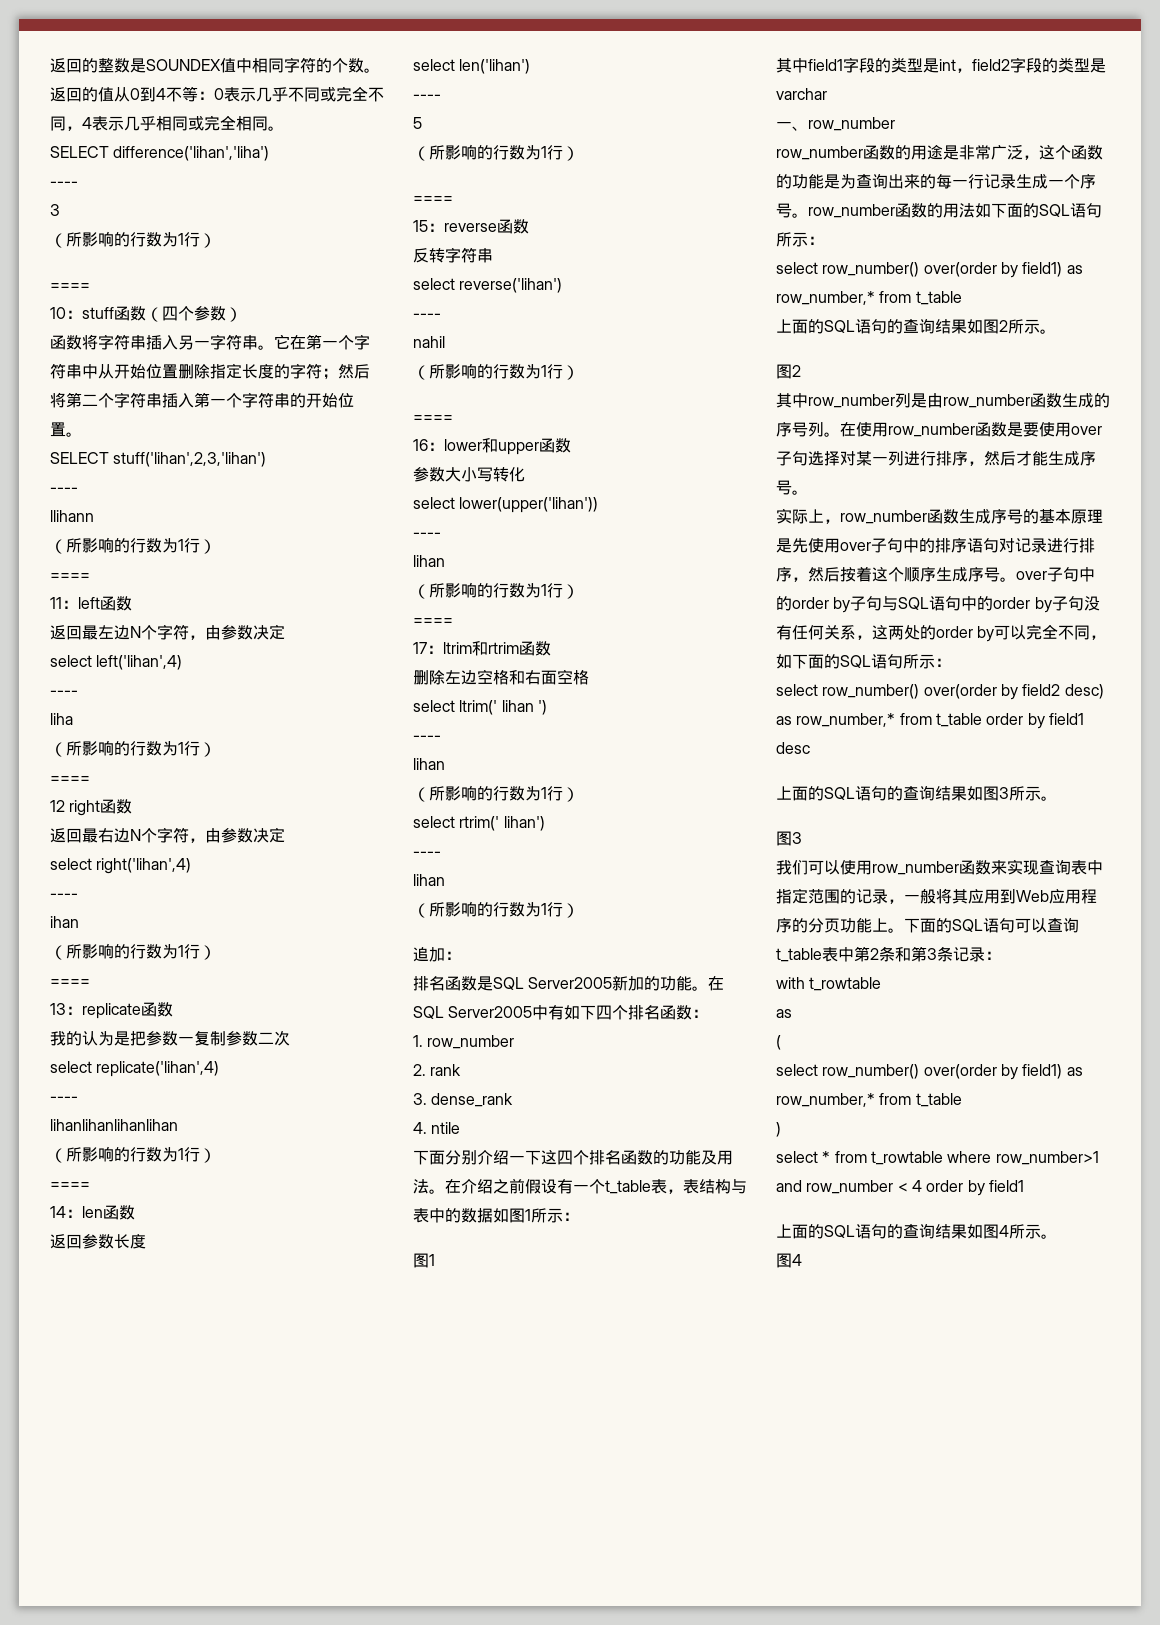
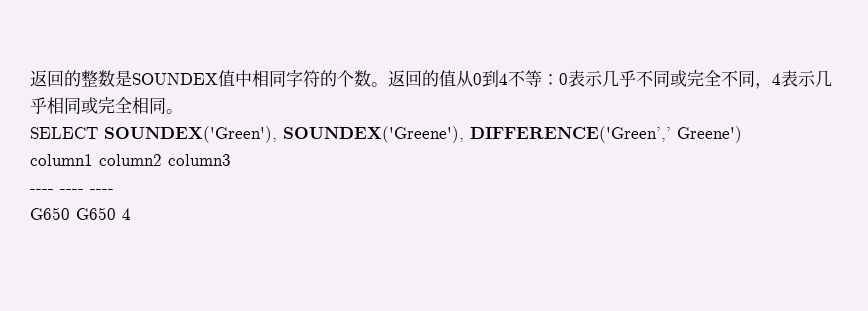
[113,146,270,161] [50,181,78,187] [50,204,60,216] [50,231,216,248] [50,283,90,290] [50,306,242,322] [50,334,370,350] [50,363,370,380] [50,392,354,408] [50,422,82,437] [50,452,267,467] [50,487,78,493] [50,510,94,522] [50,537,216,554] [50,573,90,580] [50,596,132,611] [50,624,285,640] [50,655,183,670] [50,690,78,696] [50,713,73,725] [50,740,216,757] [50,776,90,783] [50,799,133,816] [50,827,285,843] [50,858,192,874] [50,893,78,899] [50,916,79,928] [50,943,216,960] [50,979,90,986] [50,1002,173,1019] [50,1030,290,1046] [50,1061,220,1077] [50,1096,78,1102] [50,1119,178,1131] [50,1146,216,1163] [50,1182,90,1189] [50,1205,135,1220] [50,1234,146,1249] [413,59,531,74] [413,94,441,100] [413,117,422,129] [413,144,579,161] [413,196,453,203] [413,219,529,234] [413,247,493,263] [413,278,563,293] [413,313,441,319] [413,336,445,348] [413,363,579,380] [413,415,453,422] [413,438,571,455] [413,467,525,482] [413,497,599,513] [413,532,441,538] [413,555,445,567] [413,582,579,599] [413,618,453,625] [413,641,551,656] [413,669,589,685] [413,700,547,715] [413,735,441,741] [413,758,445,770] [413,785,579,802] [413,816,545,831] [413,851,441,857] [413,874,445,886] [413,901,579,918] [413,947,461,962] [413,975,725,991] [413,1005,709,1020] [413,1035,515,1049] [413,1064,462,1076] [413,1093,514,1107] [413,1122,461,1134] [413,1150,733,1165] [413,1178,747,1194] [413,1208,579,1223] [413,1253,435,1268] [776,57,1106,73] [776,88,827,100] [776,117,895,131] [776,144,1103,160] [776,173,1096,189] [776,203,1102,218] [776,232,824,247] [776,262,1083,278] [776,291,962,305] [776,318,1056,334] [776,364,801,379] [776,393,1110,408] [776,422,1102,437] [776,451,1096,466] [776,480,808,495] [776,508,1103,524] [776,538,1095,553] [776,566,1095,582] [776,596,1100,613] [776,624,1107,642] [776,654,951,669] [776,684,1104,700] [776,713,1084,729] [776,742,810,754] [776,785,1057,801] [776,831,802,846] [776,859,1103,875] [776,888,1097,904] [776,917,1079,933] [776,946,1001,962] [776,977,882,991] [776,1009,792,1018] [776,1035,781,1050] [776,1064,1083,1080] [776,1093,962,1107] [776,1122,781,1137] [776,1151,1099,1165] [776,1180,1024,1196] [776,1223,1057,1239] [776,1253,792,1268] difference('lihan','liha') // ---- // 3 // （所影响的行数为1行） // ==== // 10：stuff函数（四个参数） // 函数将字符串插入另一字符串。它在第一个字符串中从开始位置删除指定长度的字符；然后将第二个字符串插入第一个字符串的开始位置。 // SELECT stuff('lihan',2,3,'lihan') // ---- // llihann // （所影响的行数为1行） // ==== // 11：left函数 // 返回最左边N个字符，由参数决定 // select left('lihan',4) // ---- // liha // （所影响的行数为1行） // ==== // 12 right函数 // 返回最右边N个字符，由参数决定 // select right('lihan',4) // ---- // ihan // （所影响的行数为1行） // ==== // 13：replicate函数 // 我的认为是把参数一复制参数二次 // select replicate('lihan',4) // ---- // lihanlihanlihanlihan // （所影响的行数为1行） // ==== // 14：len函数 // 返回参数长度 // select len('lihan') // ---- // 5 // （所影响的行数为1行） // ==== // 15：reverse函数 // 反转字符串 // select reverse('lihan') // ---- // nahil // （所影响的行数为1行） // ==== // 16：lower和upper函数 // 参数大小写转化 // select lower(upper('lihan')) // ---- // lihan // （所影响的行数为1行） // ==== // 17：ltrim和rtrim函数 // 删除左边空格和右面空格 // select ltrim(' lihan ') // ---- // lihan // （所影响的行数为1行） // select rtrim(' lihan') // ---- // lihan // （所影响的行数为1行） // 追加： // 排名函数是SQL Server2005新加的功能。在SQL Server2005中有如下四个排名函数： // 1. row_number // 2. rank // 3. dense_rank // 4. ntile // 下面分别介绍一下这四个排名函数的功能及用法。在介绍之前假设有一个t_table表，表结构与表中的数据如图1所示： // 图1 // 其中field1字段的类型是int，field2字段的类型是varchar // 一、row_number // row_number函数的用途是非常广泛，这个函数的功能是为查询出来的每一行记录生成一个序号。row_number函数的用法如下面的SQL语句所示： // select row_number() over(order by field1) as row_number,* from t_table // 上面的SQL语句的查询结果如图2所示。 // 图2 // 其中row_number列是由row_number函数生成的序号列。在使用row_number函数是要使用over子句选择对某一列进行排序，然后才能生成序号。 // 实际上，row_number函数生成序号的基本原理是先使用over子句中的排序语句对记录进行排序，然后按着这个顺序生成序号。over子句中的order by子句与SQL语句中的order by子句没有任何关系，这两处的order by可以完全不同，如下面的SQL语句所示： // select row_number() over(order by field2 desc) as row_number,* from t_table order by field1 desc // 上面的SQL语句的查询结果如图3所示。 // 图3 // 我们可以使用row_number函数来实现查询表中指定范围的记录，一般将其应用到Web应用程序的分页功能上。下面的SQL语句可以查询t_table表中第2条和第3条记录： // with t_rowtable // as // ( // select row_number() over(order by field1) as row_number,* from t_table // ) // select * from t_rowtable where row_number>1 and row_number < 4 order by field1 // 上面的SQL语句的查询结果如图4所示。 // 图 -> [104,126,742,143] [30,154,231,166] [30,189,114,193] [30,207,116,220] SOUNDEX('Green'), SOUNDEX('Greene'), DIFFERENCE('Green’,’ Greene') // column1 column2 column3 // ---- ---- ---- // G650 G650

